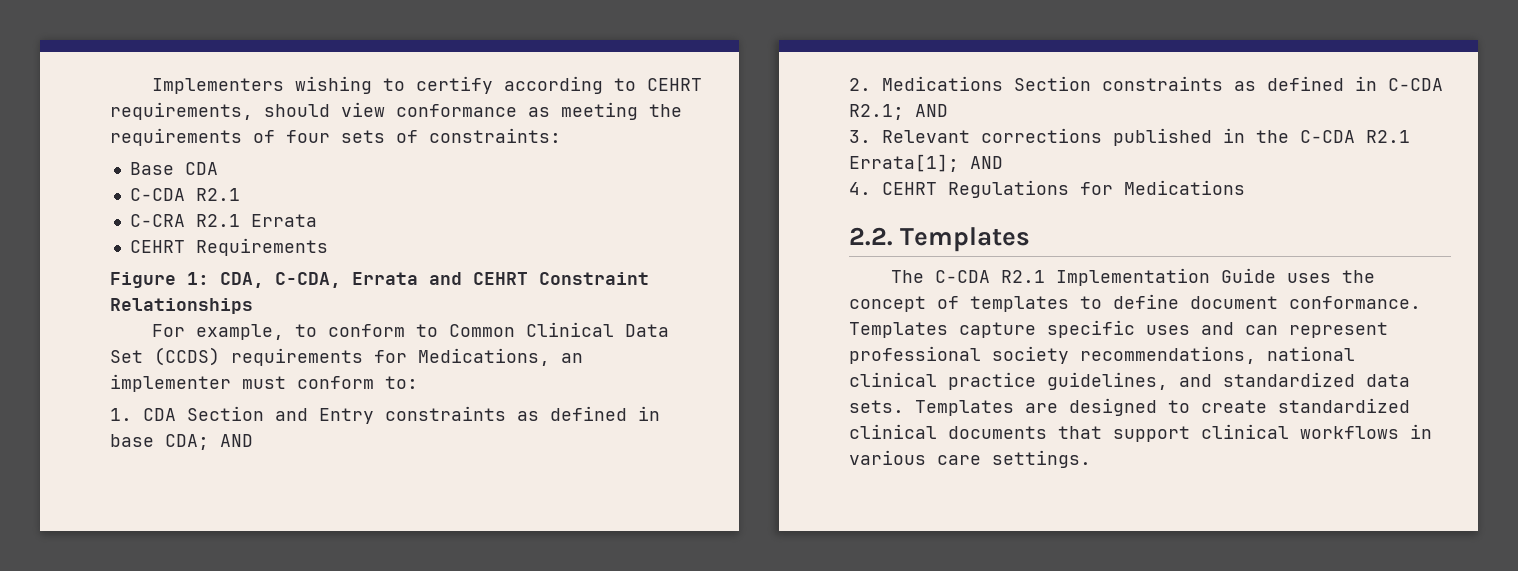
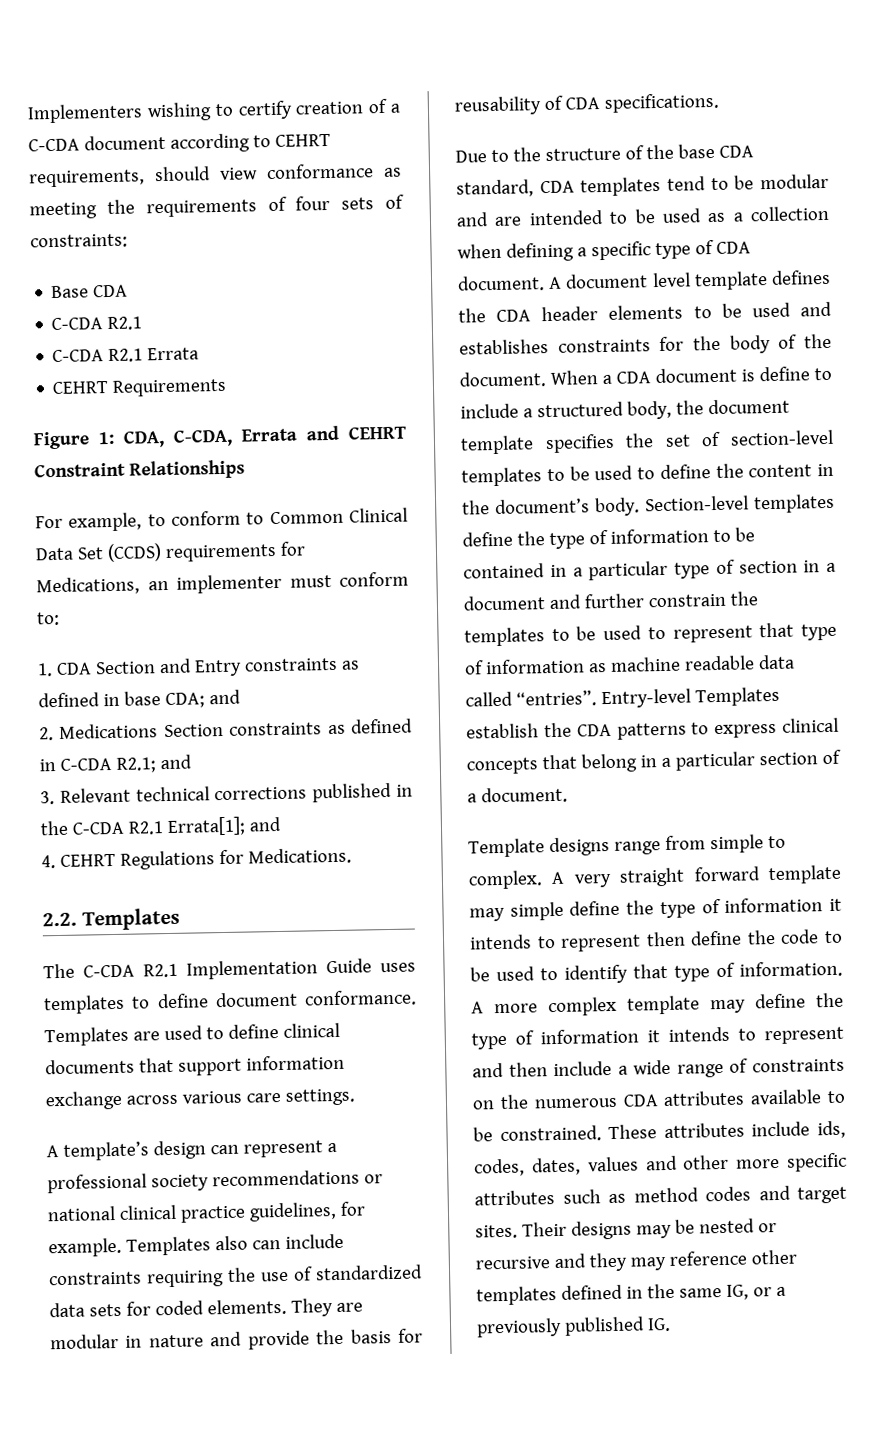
(493, 85) none -> [295,98,400,115] [28,134,166,152] creation of a C-CDA document
[129,214,185,227] C-CRA -> [52,349,105,363] C-CDA
[220,434,253,447] AND -> [208,689,241,705] and
[915,104,948,117] AND -> [159,754,192,770] and
(970, 136) none -> [135,786,210,802] technical
[970,156,1003,169] AND -> [248,816,282,832] and
[1124,180,1245,195] Medications -> [247,847,352,865] Medications.
[1341,270,1375,283] [849,296,959,312] the concept of -> (416, 967) none
[959,320,1234,338] capture specific uses and -> [132,1022,340,1041] [45,1054,345,1076] [45,1088,355,1111] [46,1140,206,1161] are used to define clinical documents that support information exchange across various care settings. // A template’s design
(1388, 330) none -> [326,1142,337,1153] a
[1080,346,1256,364] recommendations, -> [211,1169,383,1187] recommendations or
[1179,372,1410,387] [849,398,1410,416] [849,424,1432,442] [849,450,1091,468] and standardized data sets. Templates are designed to create standardized clinical documents that support clinical workflows in various care settings. -> [339,1201,366,1216] [48,1233,344,1258] [49,1264,423,1288] [49,1298,363,1318] [50,1328,424,1350] [454,92,720,116] [455,143,754,163] [456,173,829,198] [456,205,830,227] [457,239,751,262] [457,269,831,292] [458,301,832,323] [459,333,832,355] [459,366,832,388] [460,398,790,420] [460,429,834,455] [461,463,834,487] [462,493,835,517] [462,527,755,550] [463,559,836,581] [463,591,758,611] [464,622,837,647] [464,654,795,675] [465,686,780,709] [466,717,839,740] [466,749,841,775] [467,786,568,804] [468,834,786,858] [468,864,842,890] [469,897,842,922] [469,929,843,952] [470,960,843,984] [471,992,844,1017] [471,1026,844,1050] [472,1058,845,1078] [472,1089,846,1110] [473,1120,846,1143] [474,1152,847,1177] [474,1185,847,1206] [475,1218,777,1240] [475,1249,797,1272] [476,1283,786,1306] [476,1316,671,1338] for example. Templates also can include constraints requiring the use of standardized data sets for coded elements. They are modular in nature and provide the basis for reusability of CDA specifications. // Due to the structure of the base CDA standard, CDA templates tend to be modular and are intended to be used as a collection when defining a specific type of CDA document. A document level template defines the CDA header elements to be used and establishes constraints for the body of the document. When a CDA document is define to include a structured body, the document template specifies the set of section-level templates to be used to define the content in the document’s body. Section-level templates define the type of information to be contained in a particular type of section in a document and further constrain the templates to be used to represent that type of information as machine readable data called “entries”. Entry-level Templates establish the CDA patterns to express clinical concepts that belong in a particular section of a document. // Template designs range from simple to complex. A very straight forward template may simple define the type of information it intends to represent then define the code to be used to identify that type of information. A more complex template may define the type of information it intends to represent and then include a wide range of constraints on the numerous CDA attributes available to be constrained. These attributes include ids, codes, dates, values and other more specific attributes such as method codes and target sites. Their designs may be nested or recursive and they may reference other templates defined in the same IG, or a previously published IG.

